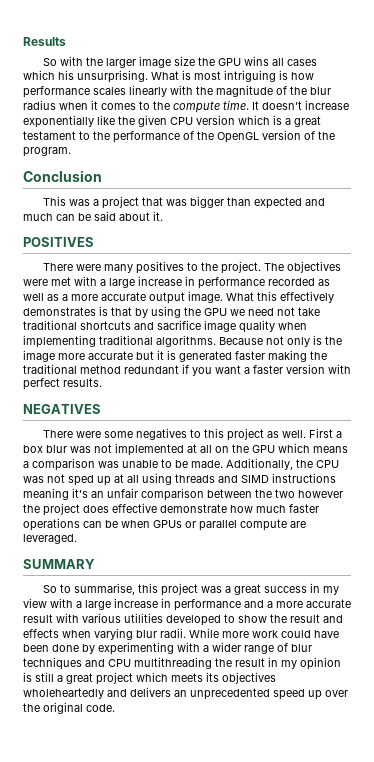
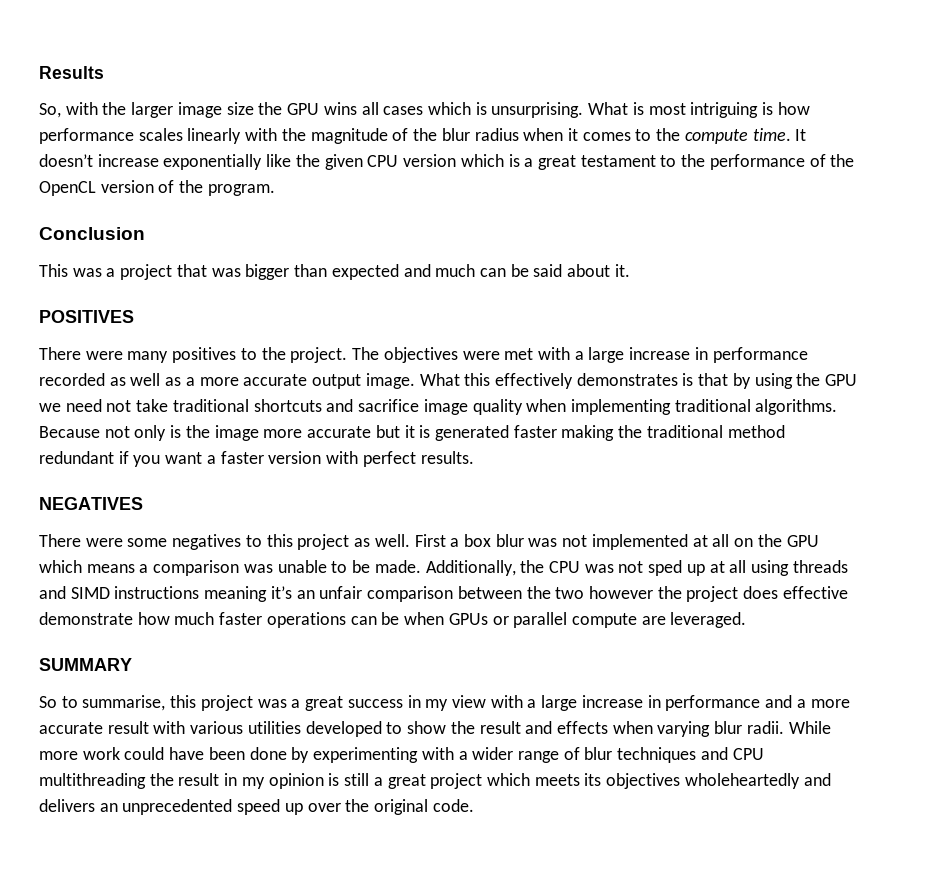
[43,58,58,66] So -> [39,103,61,118] So,
[58,70,74,80] his -> [475,102,487,115] is
[217,132,259,143] OpenGL -> [39,181,96,196] OpenCL

